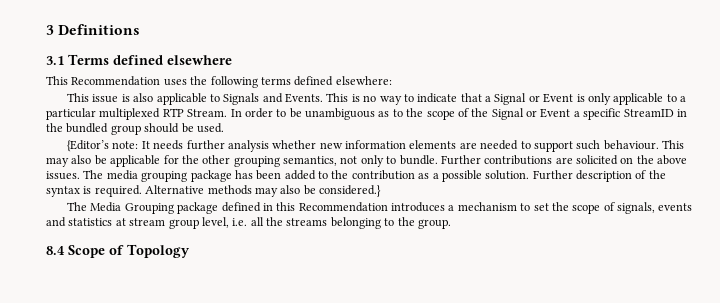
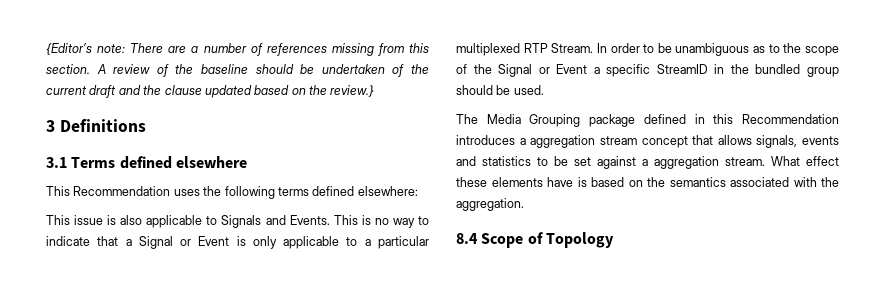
(46, 30) none -> [46,43,429,56] [46,64,430,77] [46,85,375,98] {Editor’s note: There are a number of references missing from this section. A review of the baseline should be undertaken of the current draft and the clause updated based on the review.} //
[67,140,685,152] [46,155,688,167] [46,170,666,182] [46,185,381,197] // {Editor’s note: It needs further analysis whether new information elements are needed to support such behaviour. This may also be applicable for the other grouping semantics, not only to bundle. Further contributions are solicited on the above issues. The media grouping package has been added to the contribution as a possible solution. Further description of the syntax is required. Alternative methods may also be considered.} -> (544, 90) none
[457,202,693,214] [46,217,451,229] mechanism to set the scope of signals, events and statistics at stream group level, i.e. all the streams belonging to the group. -> [530,135,839,148] [456,156,839,169] [456,177,839,187] [456,198,524,211] aggregation stream concept that allows signals, events and statistics to be set against a aggregation stream. What effect these elements have is based on the semantics associated with the aggregation.

